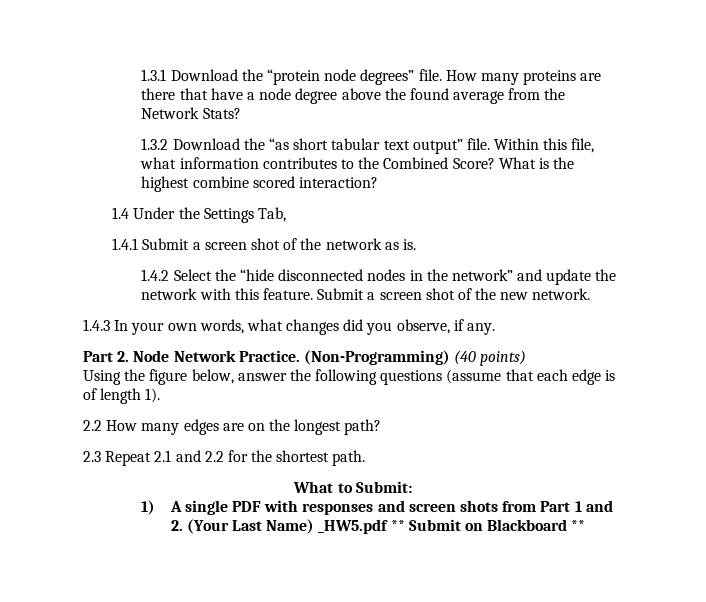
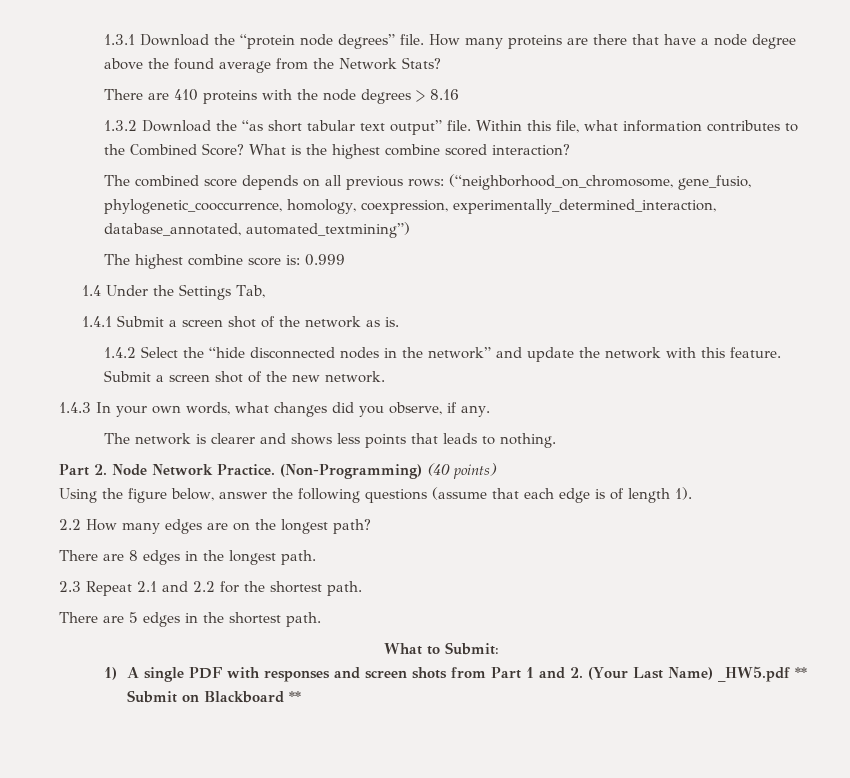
(241, 113) none -> [104,89,460,104] // There are 410 proteins with the node degrees > 8.16
(379, 182) none -> [104,174,752,190] [104,199,717,214] [104,222,411,238] [104,254,346,269] // The combined score depends on all previous rows: (“neighborhood_on_chromosome, gene_fusio, phylogenetic_cooccurrence, homology, coexpression, experimentally_determined_interaction, database_annotated, automated_textmining”) // The highest combine score is: 0.999
(496, 329) none -> [104,433,557,448] // The network is clearer and shows less points that leads to nothing.
(382, 427) none -> [59,550,316,565] // There are 8 edges in the longest path.
(366, 458) none -> [59,612,321,627] // There are 5 edges in the shortest path.

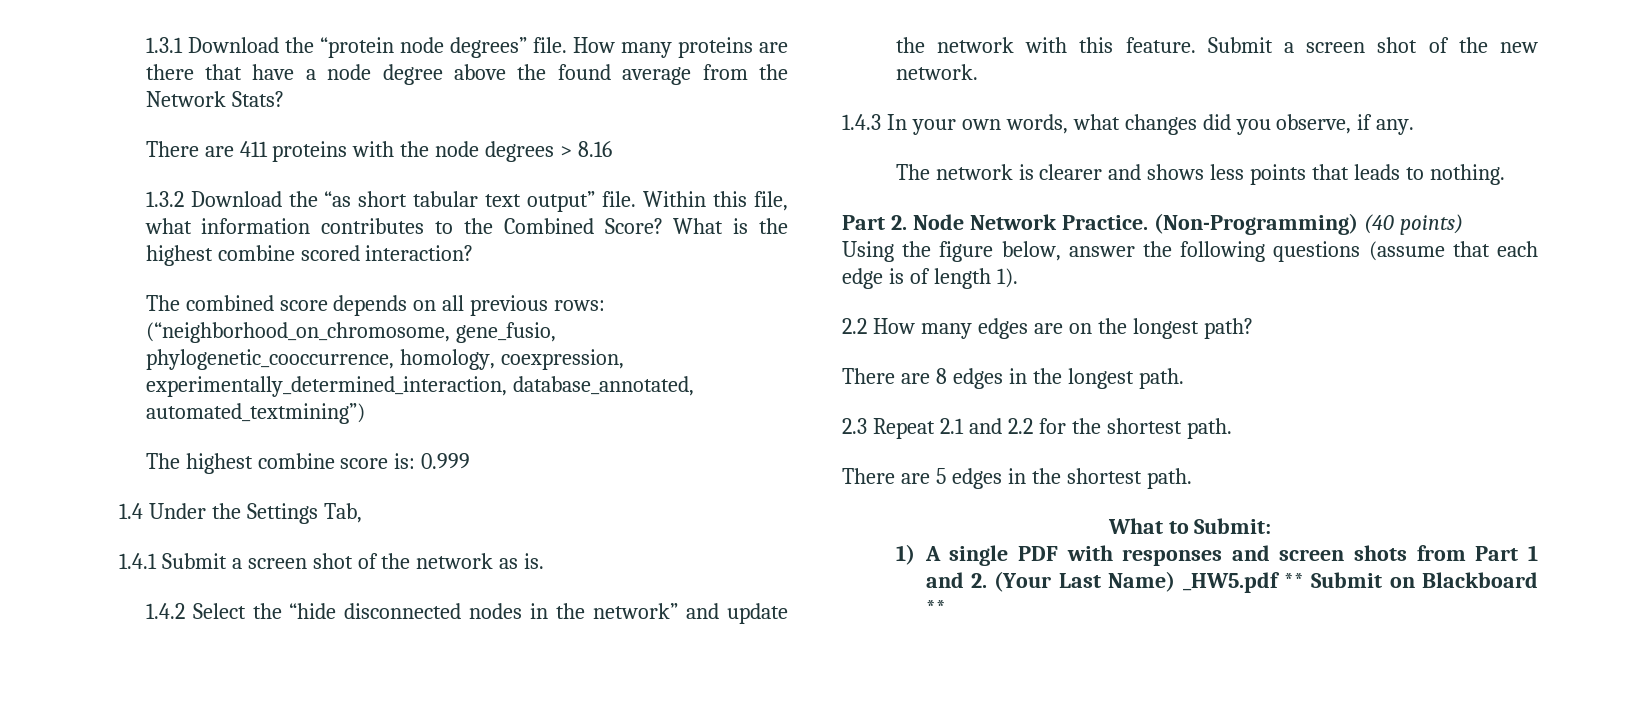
[174,89,199,101] 410 -> [239,141,268,157] 411

